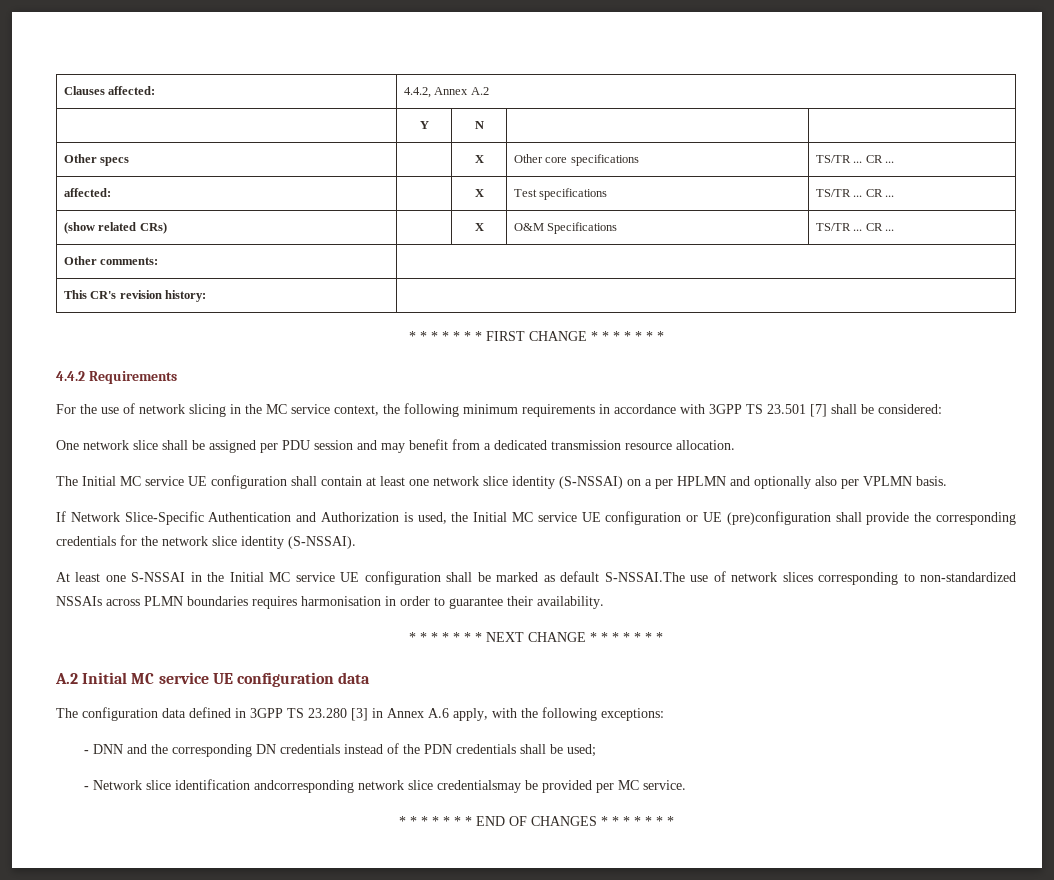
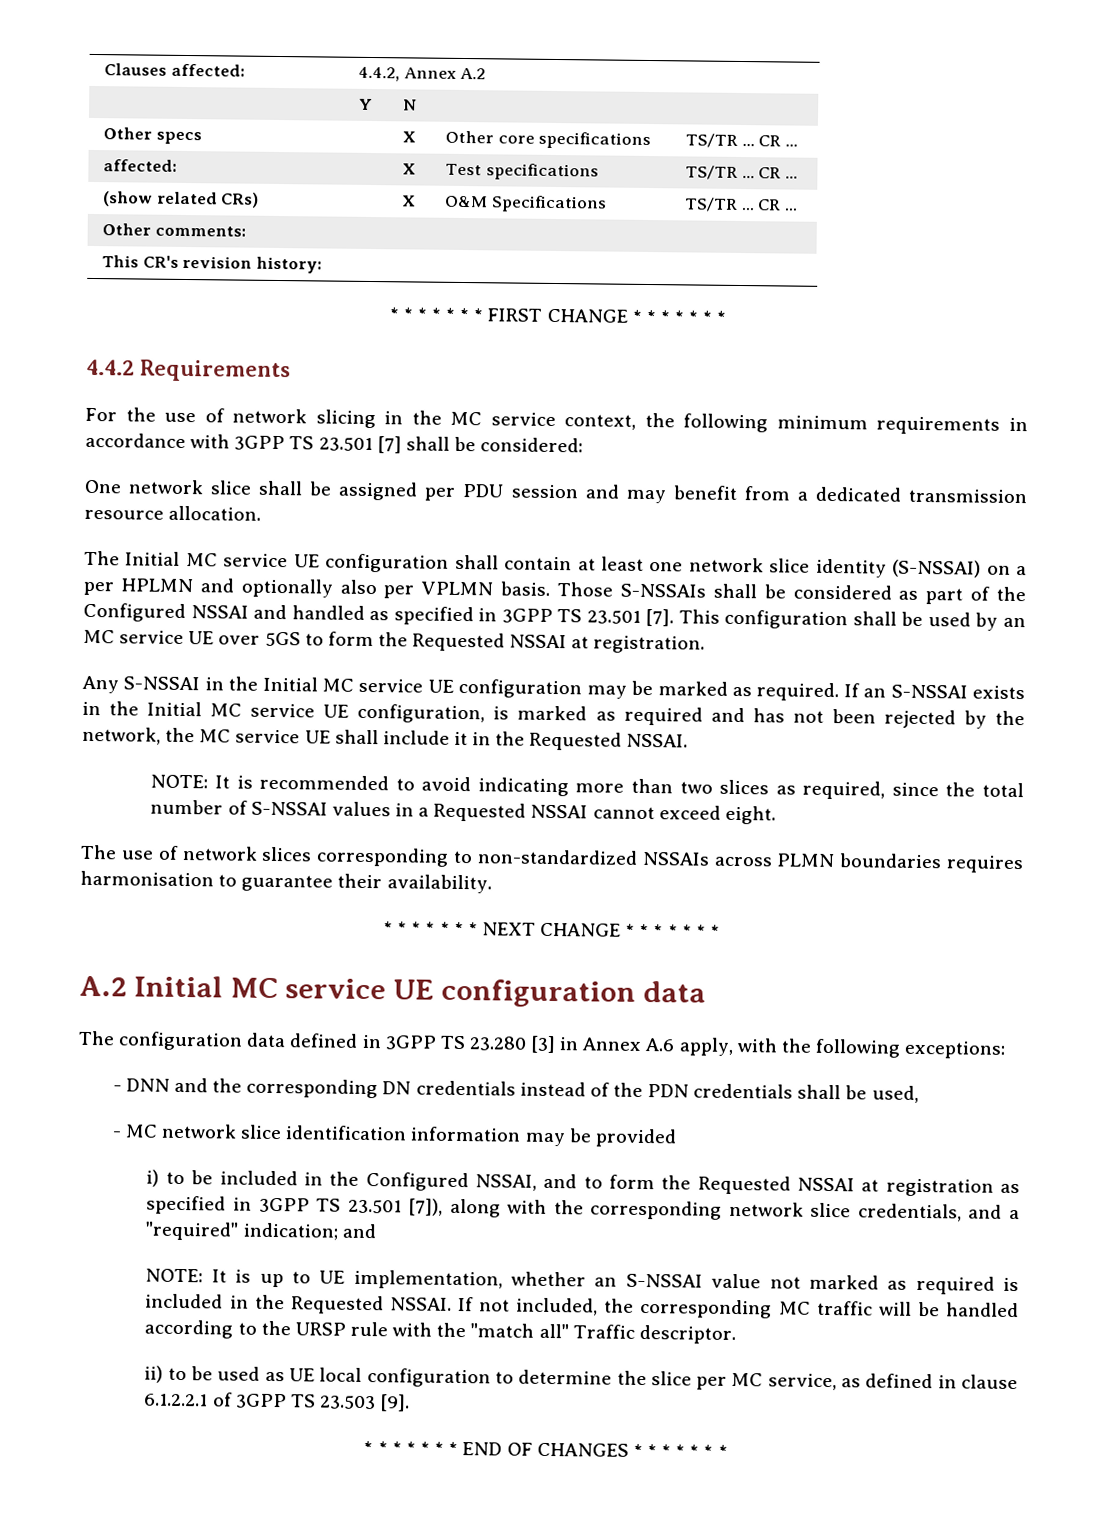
[56,511,1016,525] [56,535,356,549] [56,572,126,582] // If Network Slice-Specific Authentication and Authorization is used, the Initial MC service UE configuration or UE (pre)configuration shall provide the corresponding credentials for the network slice identity (S-NSSAI). // At least one -> [557,582,1026,605] [83,602,1026,631] [83,629,706,654] [82,675,119,694] Those S-NSSAIs shall be considered as part of the Configured NSSAI and handled as specified in 3GPP TS 23.501 [7]. This configuration shall be used by an MC service UE over 5GS to form the Requested NSSAI at registration. // Any
[446,572,473,582] shall -> [586,685,627,699] may
[560,571,685,582] default S-NSSAI.The -> [756,682,1025,702] [82,701,1025,729] [82,726,689,751] [150,774,1024,800] [150,799,776,825] [80,844,117,860] required. If an S-NSSAI exists in the Initial MC service UE configuration, is marked as required and has not been rejected by the network, the MC service UE shall include it in the Requested NSSAI. // NOTE: It is recommended to avoid indicating more than two slices as required, since the total number of S-NSSAI values in a Requested NSSAI cannot exceed eight. // The
[385,596,430,606] in order -> (214, 878) none
[566,744,596,757] [83,779,686,793] used; // - Network slice identification andcorresponding network slice credentialsmay be provided per MC service. -> [871,1085,919,1103] [111,1123,677,1148] [146,1169,1021,1197] [146,1195,1020,1222] [145,1221,377,1241] [145,1268,1020,1295] [145,1293,1020,1319] [144,1319,736,1345] [144,1365,1018,1391] [144,1392,411,1412] used, // - MC network slice identification information may be provided // i) to be included in the Configured NSSAI, and to form the Requested NSSAI at registration as specified in 3GPP TS 23.501 [7]), along with the corresponding network slice credentials, and a "required" indication; and // NOTE: It is up to UE implementation, whether an S-NSSAI value not marked as required is included in the Requested NSSAI. If not included, the corresponding MC traffic will be handled according to the URSP rule with the "match all" Traffic descriptor. // ii) to be used as UE local configuration to determine the slice per MC service, as defined in clause 6.1.2.2.1 of 3GPP TS 23.503 [9].

